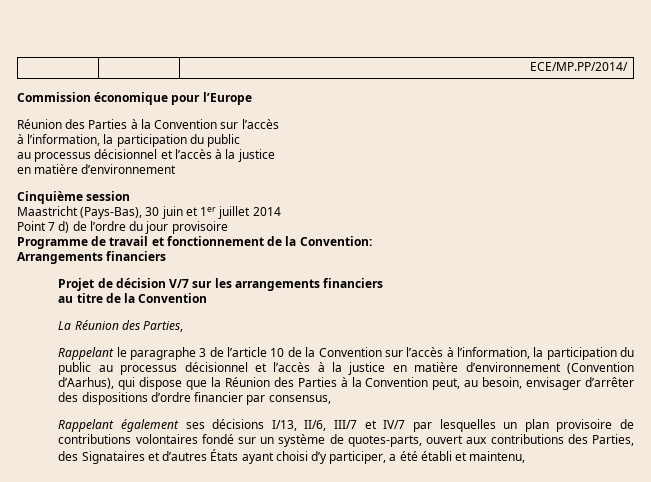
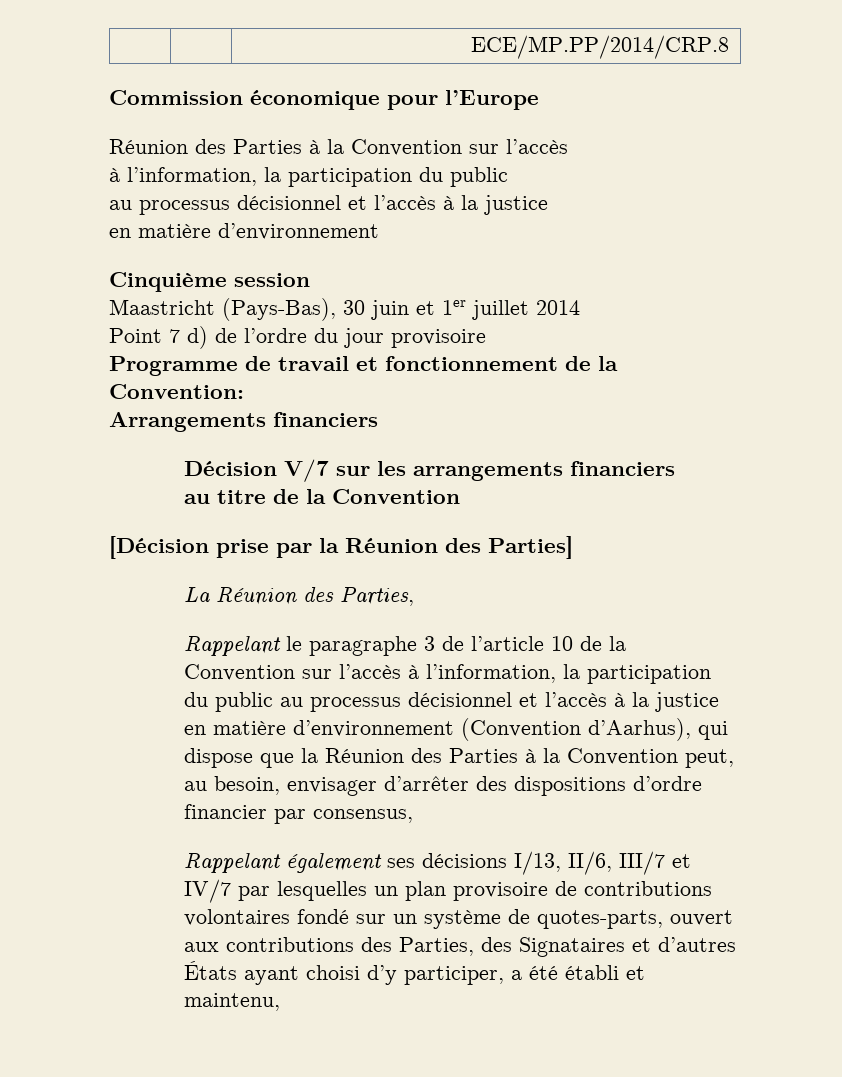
[529,62,628,71] | | ECE/MP.PP/2014/ -> [471,35,730,59] | | ECE/MP.PP/2014/CRP.8
[58,278,166,291] Projet de décision -> [184,461,278,476] Décision
(208, 298) none -> [109,536,573,559] // [Décision prise par la Réunion des Parties]

